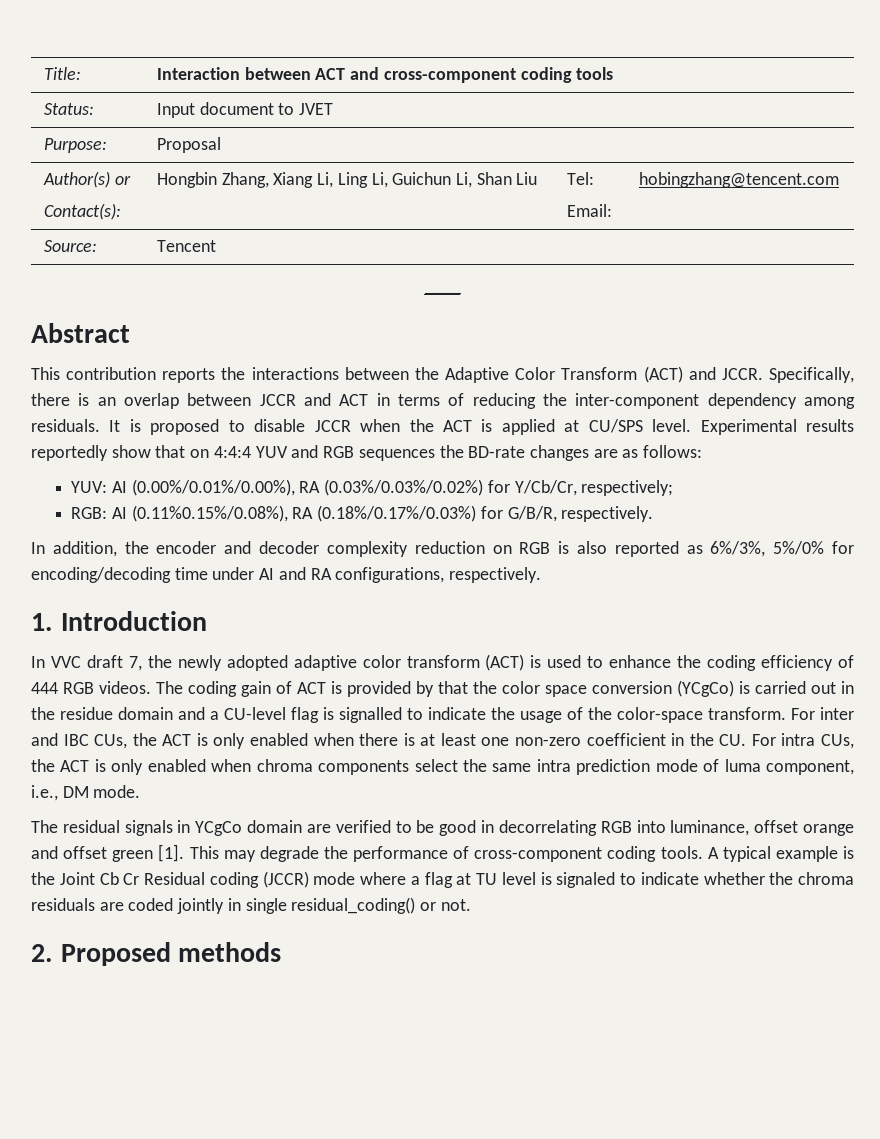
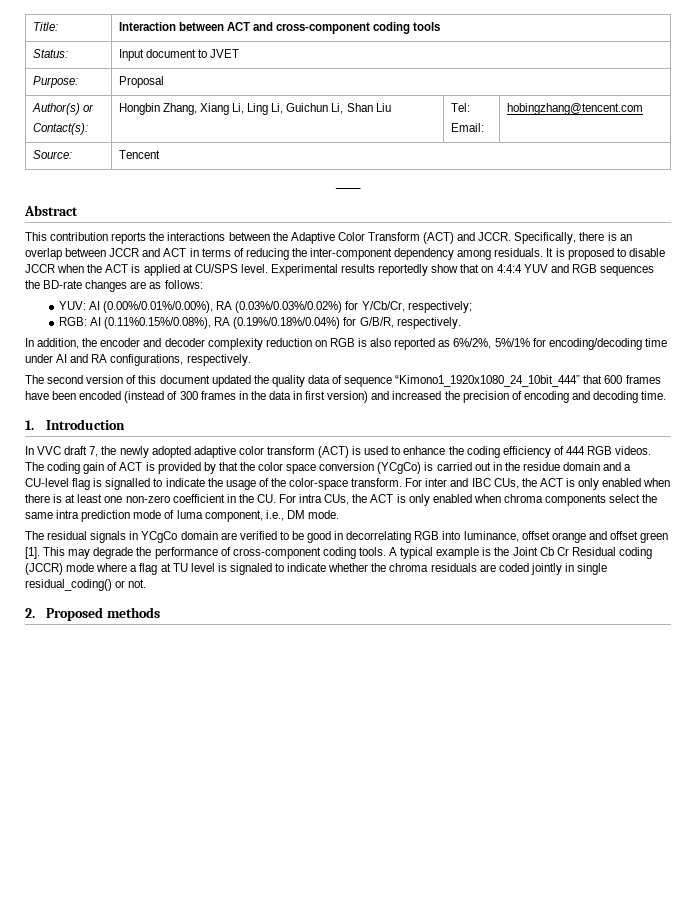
[317,505,477,522] (0.18%/0.17%/0.03%) -> [233,317,341,329] (0.19%/0.18%/0.04%)
[710,541,825,557] 6%/3%, 5%/0% -> [453,338,530,349] 6%/2%, 5%/1%
(542, 575) none -> [25,375,661,387] [25,391,667,403] // The second version of this document updated the quality data of sequence “Kimono1_1920x1080_24_10bit_444” that 600 frames have been encoded (instead of 300 frames in the data in first version) and increased the precision of encoding and decoding time.

